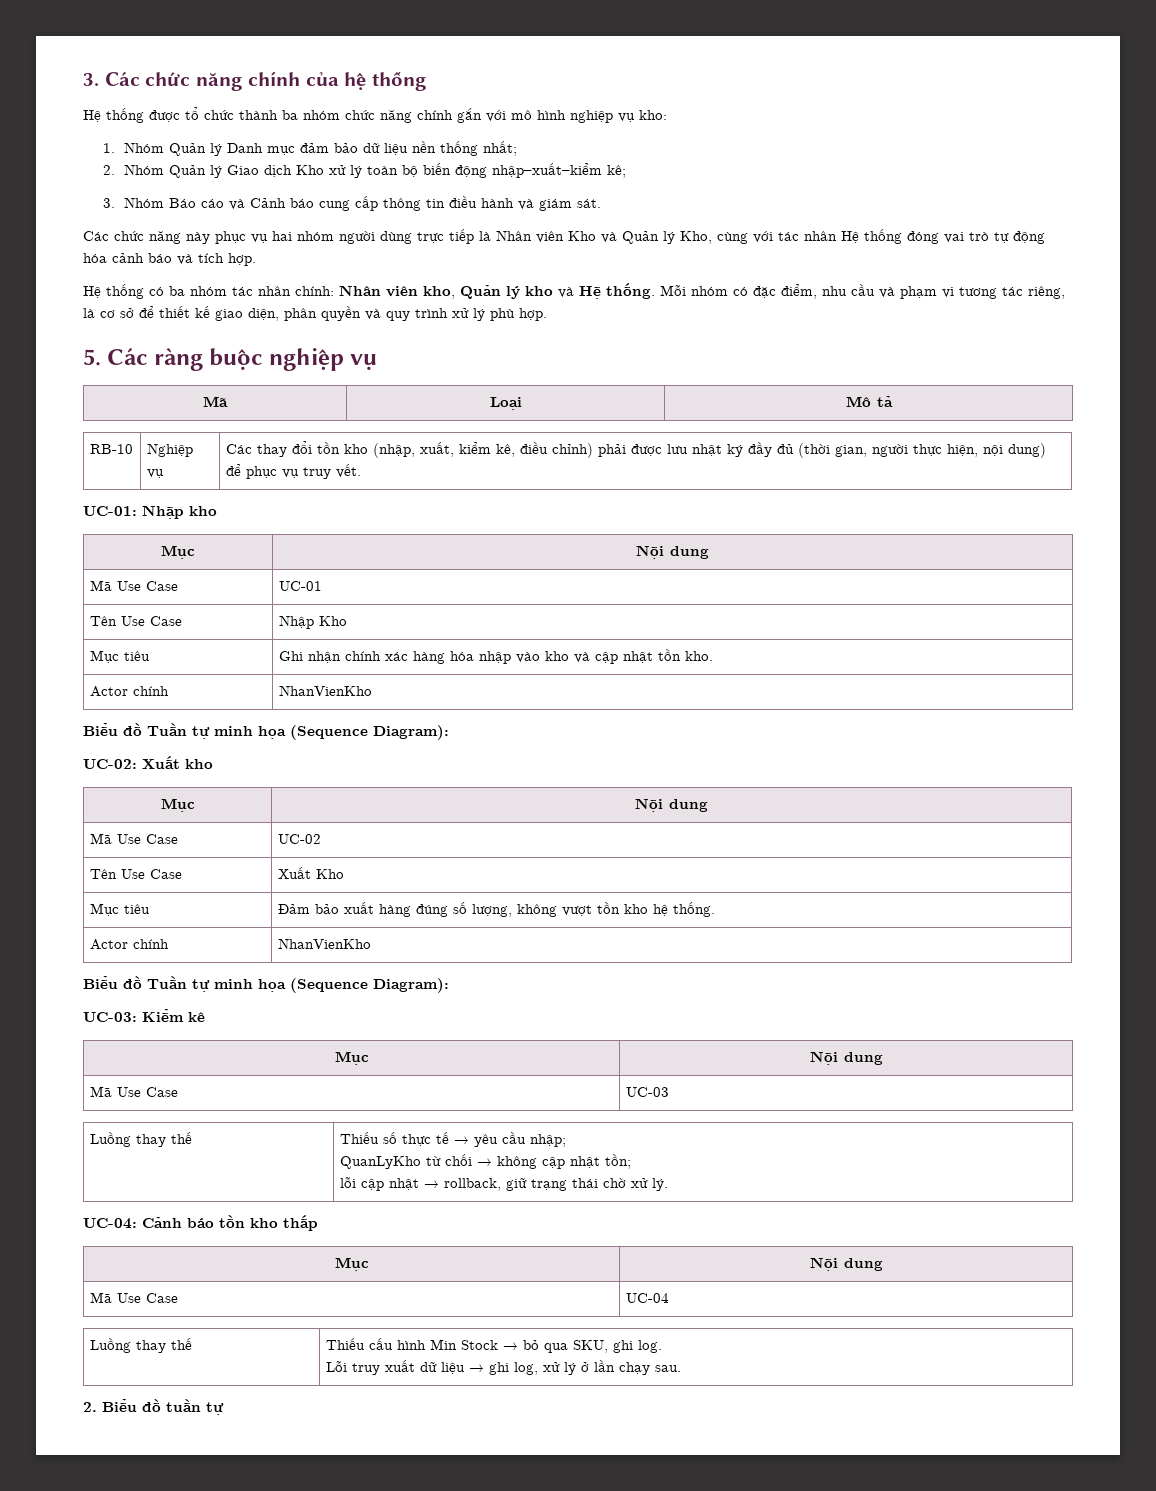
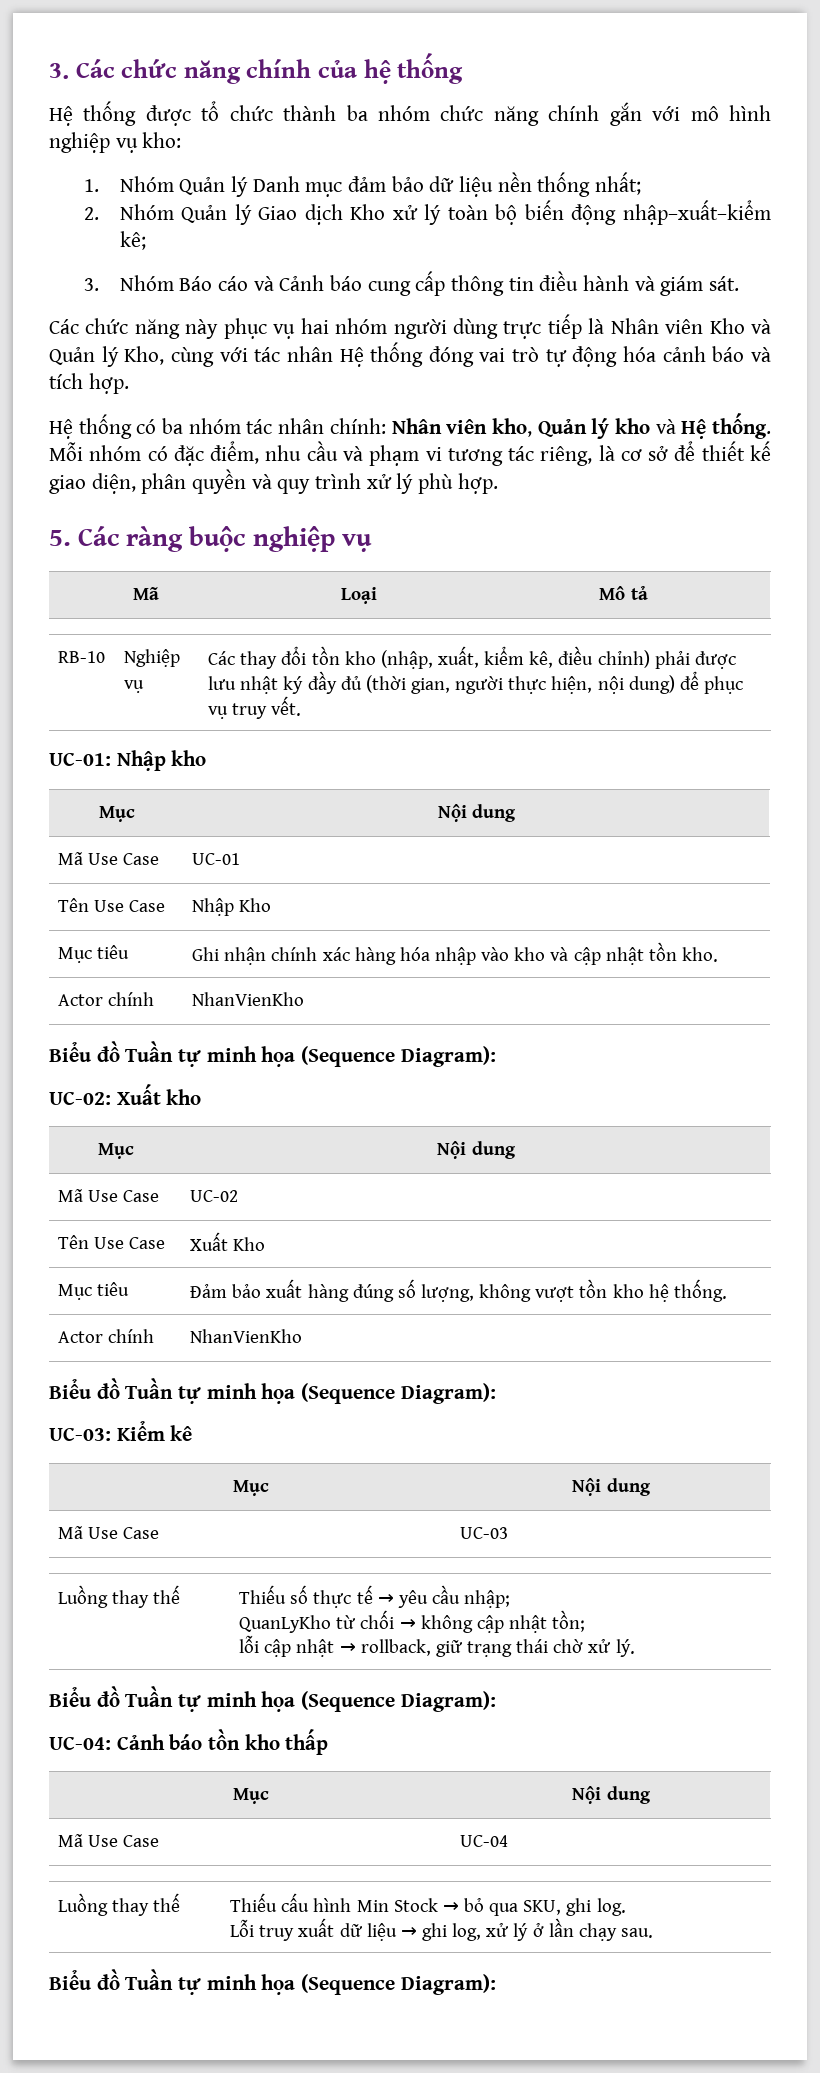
(668, 1184) none -> [49,1686,496,1712] // Biểu đồ Tuần tự minh họa (Sequence Diagram):
[83,1399,224,1415] 2. Biểu đồ tuần tự -> [49,1969,496,1995] Biểu đồ Tuần tự minh họa (Sequence Diagram):

